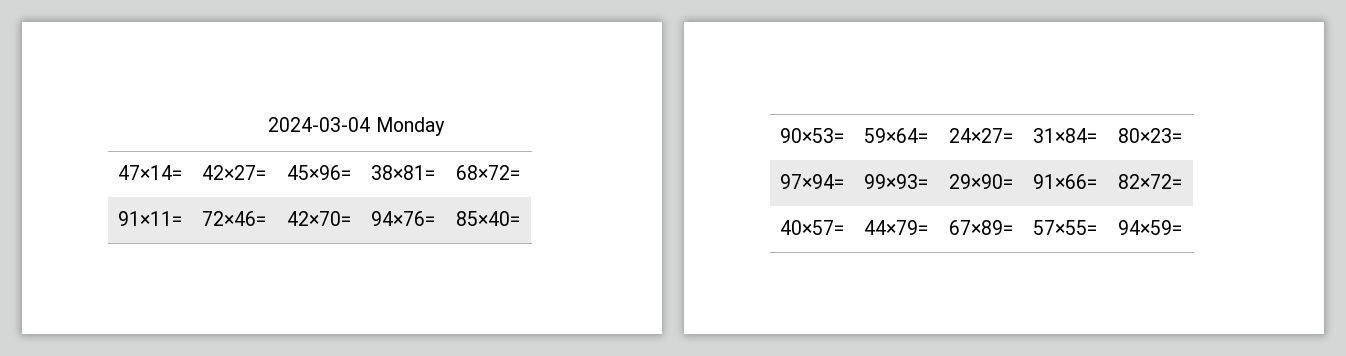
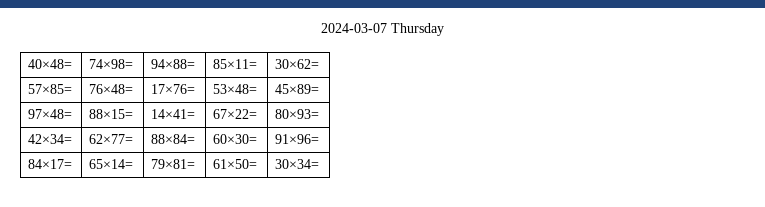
[268,117,445,136] [117,165,182,180] [201,165,266,180] [286,165,351,180] [370,165,435,180] [455,165,520,180] [117,211,182,226] [201,211,266,226] [286,211,351,226] [370,211,435,226] [455,211,520,226] [779,128,844,143] [863,128,928,143] [948,128,1013,143] [1032,128,1097,143] [1117,128,1182,143] [779,174,844,189] [863,174,928,189] [948,174,1013,189] [1032,174,1097,189] [1117,174,1182,189] [779,220,844,235] [863,220,928,235] [948,220,1013,235] [1032,220,1097,235] [1117,220,1182,235] 2024-03-04 Monday // 47×14= | 42×27= | 45×96= | 38×81= | 68×72= // 91×11= | 72×46= | 42×70= | 94×76= | 85×40= // 90×53= | 59×64= | 24×27= | 31×84= | 80×23= // 97×94= | 99×93= | 29×90= | 91×66= | 82×72= // 40×57= | 44×79= | 67×89= | 57×55= | 94×59= -> [321,23,444,36] [28,59,73,69] [89,59,134,69] [151,59,196,69] [213,59,258,69] [275,59,320,69] [28,84,73,94] [89,84,134,94] [151,84,196,94] [213,84,258,94] [275,84,320,94] [28,109,73,119] [89,109,134,119] [151,109,196,119] [213,109,258,119] [275,109,320,119] [28,134,73,144] [89,134,134,144] [151,134,196,144] [213,134,258,144] [275,134,320,144] [28,159,73,169] [89,159,134,169] [151,159,196,169] [213,159,258,169] [275,159,320,169] 2024-03-07 Thursday // 40×48= | 74×98= | 94×88= | 85×11= | 30×62= // 57×85= | 76×48= | 17×76= | 53×48= | 45×89= // 97×48= | 88×15= | 14×41= | 67×22= | 80×93= // 42×34= | 62×77= | 88×84= | 60×30= | 91×96= // 84×17= | 65×14= | 79×81= | 61×50= | 30×34=

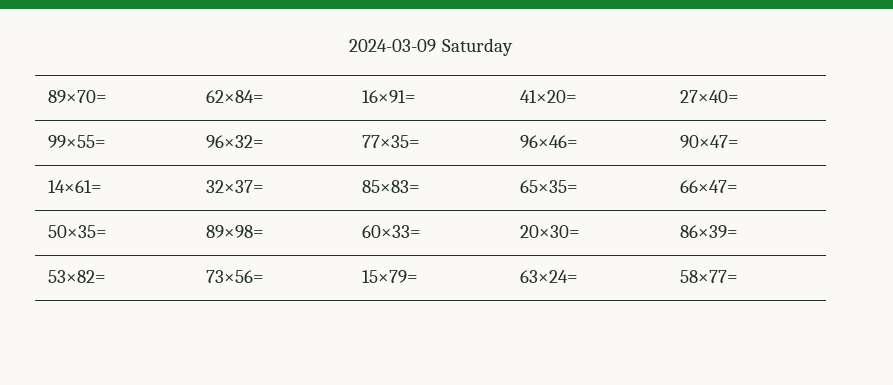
[321,23,444,36] [28,59,73,69] [89,59,134,69] [151,59,196,69] [213,59,258,69] [275,59,320,69] [28,84,73,94] [89,84,134,94] [151,84,196,94] [213,84,258,94] [275,84,320,94] [28,109,73,119] [89,109,134,119] [151,109,196,119] [213,109,258,119] [275,109,320,119] [28,134,73,144] [89,134,134,144] [151,134,196,144] [213,134,258,144] [275,134,320,144] [28,159,73,169] [89,159,134,169] [151,159,196,169] [213,159,258,169] [275,159,320,169] 2024-03-07 Thursday // 40×48= | 74×98= | 94×88= | 85×11= | 30×62= // 57×85= | 76×48= | 17×76= | 53×48= | 45×89= // 97×48= | 88×15= | 14×41= | 67×22= | 80×93= // 42×34= | 62×77= | 88×84= | 60×30= | 91×96= // 84×17= | 65×14= | 79×81= | 61×50= | 30×34= -> [349,38,513,56] [48,90,108,103] [206,90,265,103] [362,90,417,103] [520,90,578,103] [680,90,740,103] [48,135,107,148] [206,135,265,148] [362,135,421,148] [520,135,579,148] [680,135,740,148] [48,180,103,193] [206,180,265,193] [362,180,421,193] [520,180,579,193] [680,180,739,193] [48,225,108,238] [206,225,265,238] [362,225,422,238] [520,225,581,238] [680,225,739,238] [48,270,107,283] [206,270,265,283] [362,270,419,283] [520,270,579,283] [680,270,739,283] 2024-03-09 Saturday // 89×70= | 62×84= | 16×91= | 41×20= | 27×40= // 99×55= | 96×32= | 77×35= | 96×46= | 90×47= // 14×61= | 32×37= | 85×83= | 65×35= | 66×47= // 50×35= | 89×98= | 60×33= | 20×30= | 86×39= // 53×82= | 73×56= | 15×79= | 63×24= | 58×77=

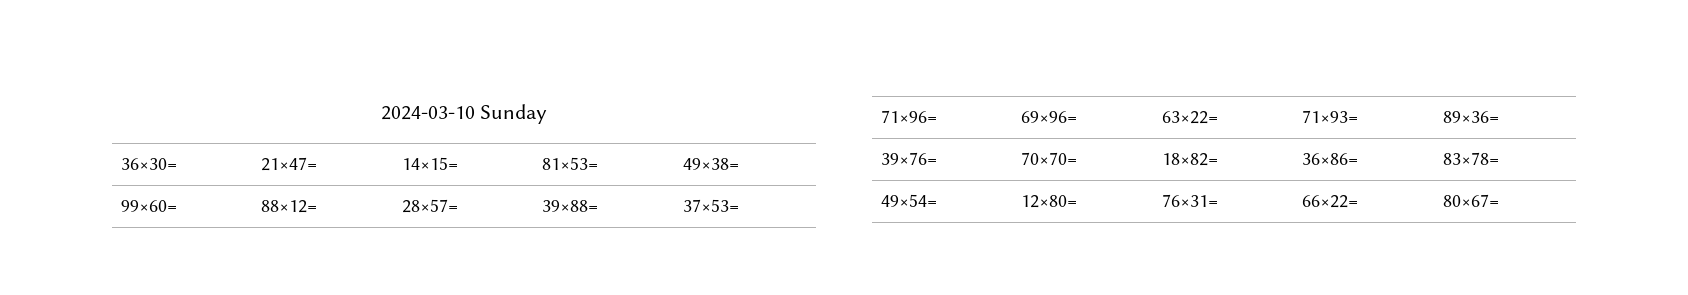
[349,38,513,56] [48,90,108,103] [206,90,265,103] [362,90,417,103] [520,90,578,103] [680,90,740,103] [48,135,107,148] [206,135,265,148] [362,135,421,148] [520,135,579,148] [680,135,740,148] [48,180,103,193] [206,180,265,193] [362,180,421,193] [520,180,579,193] [680,180,739,193] [48,225,108,238] [206,225,265,238] [362,225,422,238] [520,225,581,238] [680,225,739,238] [48,270,107,283] [206,270,265,283] [362,270,419,283] [520,270,579,283] [680,270,739,283] 2024-03-09 Saturday // 89×70= | 62×84= | 16×91= | 41×20= | 27×40= // 99×55= | 96×32= | 77×35= | 96×46= | 90×47= // 14×61= | 32×37= | 85×83= | 65×35= | 66×47= // 50×35= | 89×98= | 60×33= | 20×30= | 86×39= // 53×82= | 73×56= | 15×79= | 63×24= | 58×77= -> [380,104,548,124] [121,158,178,170] [261,157,318,171] [402,157,459,170] [542,157,599,170] [683,158,740,170] [121,200,178,212] [261,200,318,213] [402,199,459,213] [542,200,599,212] [683,199,740,212] [881,110,938,123] [1021,111,1078,123] [1162,111,1219,124] [1302,110,1359,123] [1443,111,1500,123] [881,152,938,165] [1021,152,1078,165] [1162,153,1219,166] [1302,153,1359,165] [1443,152,1500,165] [881,194,938,207] [1021,195,1078,208] [1162,194,1219,207] [1302,195,1359,208] [1443,194,1500,207] 2024-03-10 Sunday // 36×30= | 21×47= | 14×15= | 81×53= | 49×38= // 99×60= | 88×12= | 28×57= | 39×88= | 37×53= // 71×96= | 69×96= | 63×22= | 71×93= | 89×36= // 39×76= | 70×70= | 18×82= | 36×86= | 83×78= // 49×54= | 12×80= | 76×31= | 66×22= | 80×67=

